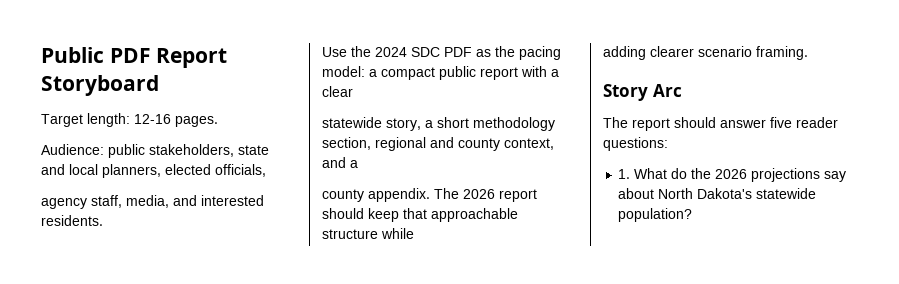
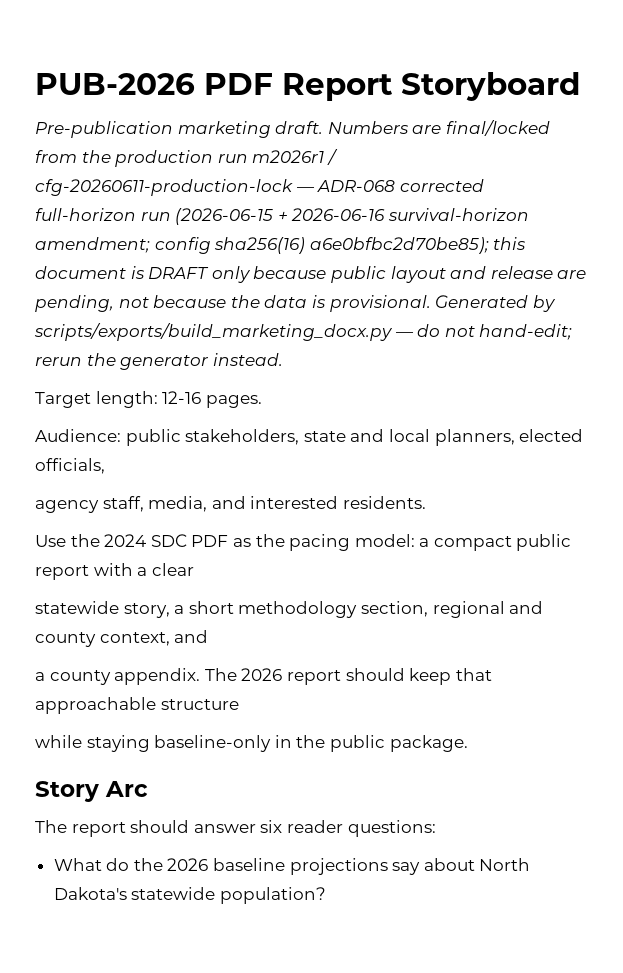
[41,47,104,63] Public -> [35,73,195,95] PUB-2026
(159, 85) none -> [35,120,550,138] [35,149,338,167] [35,179,484,196] [35,208,529,225] [35,237,526,254] [35,266,587,283] [35,295,556,312] [34,323,573,341] [35,353,283,370] // Pre-publication marketing draft. Numbers are final/locked from the production run m2026r1 / cfg-20260611-production-lock — ADR-068 corrected full-horizon run (2026-06-15 + 2026-06-16 survival-horizon amendment; config sha256(16) a6e0bfbc2d70be85); this document is DRAFT only because public layout and release are pending, not because the data is provisional. Generated by scripts/exports/build_marketing_docx.py — do not hand-edit; rerun the generator instead.
[350,160,358,168] a // -> [35,672,45,681] // a
(378, 234) none -> (239, 704) //
[603,46,808,60] // adding clearer scenario framing. -> [86,735,468,752] staying baseline-only in the public package.
[770,117,792,128] five -> [260,820,283,833] six
[618,169,631,179] 1. -> (436, 828) none
(748, 174) none -> [213,858,286,871] baseline

